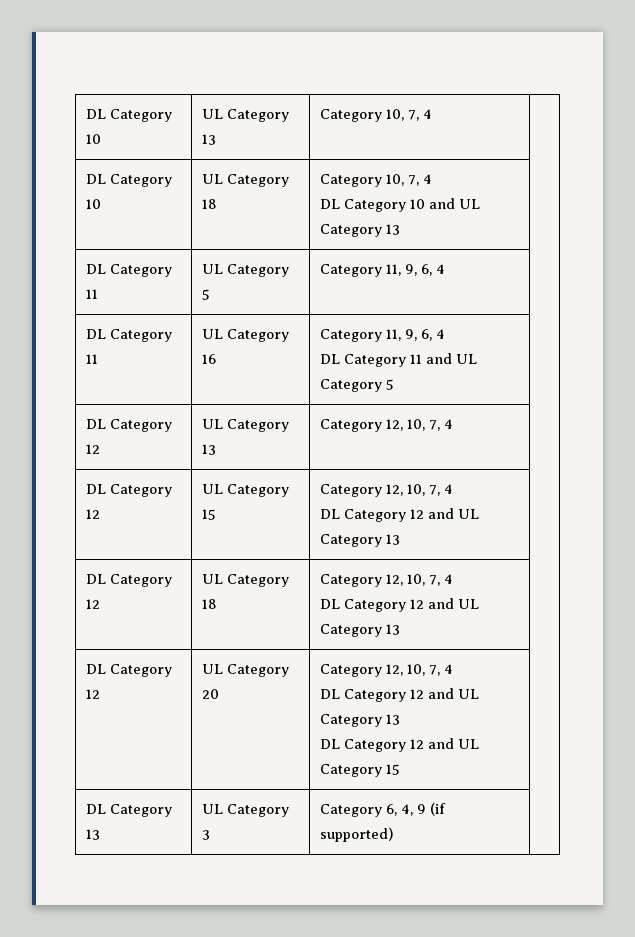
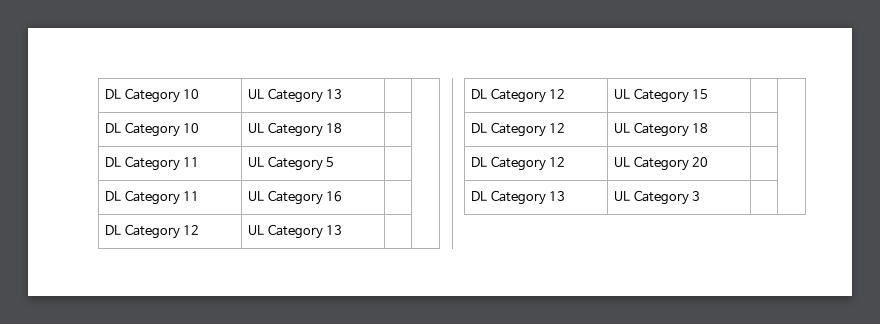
[319,109,432,122] Category 10, 7, 4 -> (343, 94) none
[319,174,432,187] [319,198,480,212] [319,224,400,237] Category 10, 7, 4 // DL Category 10 and UL Category 13 -> (343, 128) none
[319,264,445,277] Category 11, 9, 6, 4 -> (335, 162) none
[319,329,445,342] [319,353,477,367] [319,379,394,392] Category 11, 9, 6, 4 // DL Category 11 and UL Category 5 -> (343, 196) none
[319,419,453,432] Category 12, 10, 7, 4 -> (343, 230) none
[319,484,453,497] [319,508,479,522] [319,534,400,547] Category 12, 10, 7, 4 // DL Category 12 and UL Category 13 -> (709, 94) none
[319,574,453,587] [319,598,479,612] [319,624,400,637] Category 12, 10, 7, 4 // DL Category 12 and UL Category 13 -> (709, 128) none
[319,664,453,677] [319,688,479,702] [319,714,400,727] [319,738,479,752] [319,764,400,777] Category 12, 10, 7, 4 // DL Category 12 and UL Category 13 // DL Category 12 and UL Category 15 -> (709, 162) none
[319,802,446,817] [319,827,393,842] Category 6, 4, 9 (if supported) -> (701, 196) none

